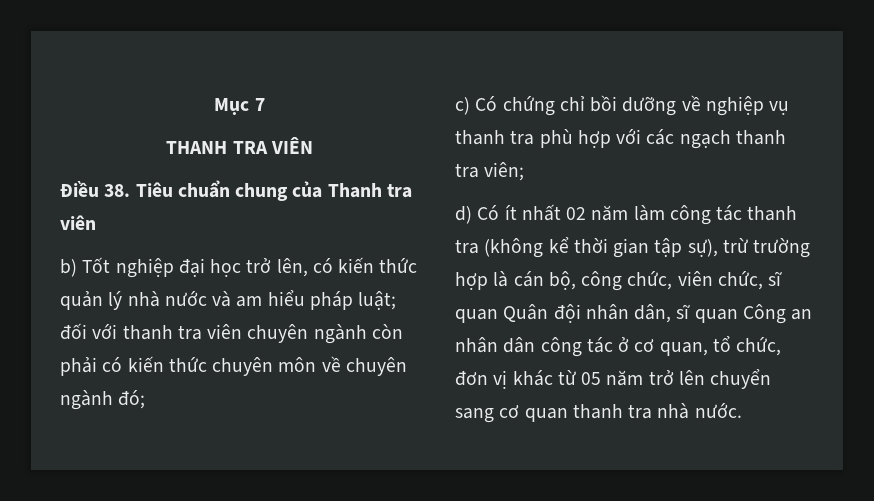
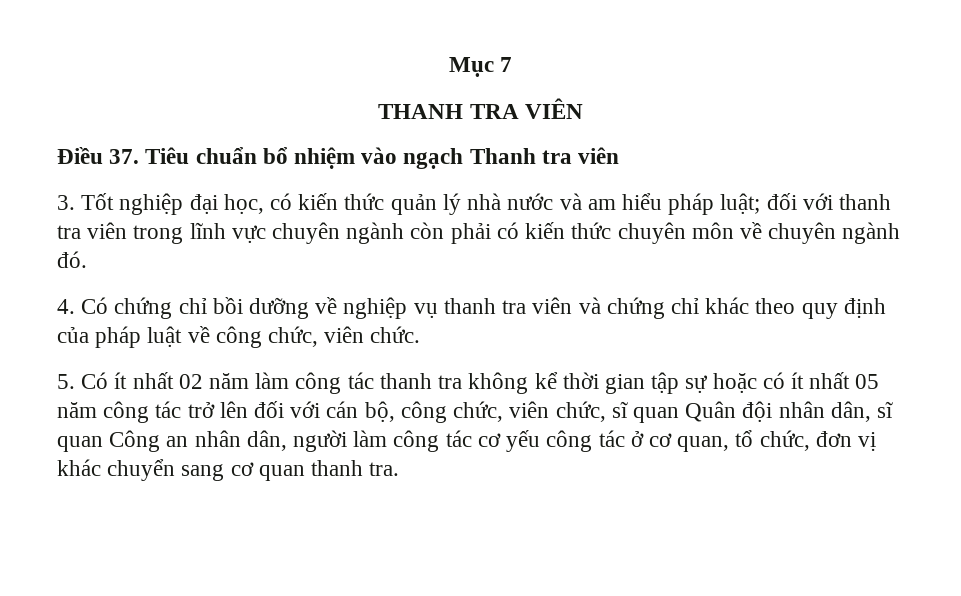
[104,184,131,197] 38. -> [109,149,140,164] 37.
[235,181,323,201] chung của -> [262,147,464,169] bổ nhiệm vào ngạch
[60,259,77,277] b) -> [57,195,75,210] 3.
[210,258,308,277] học trở lên, -> [223,194,264,214] học,
(243, 331) none -> [133,222,266,244] trong lĩnh vực
[118,390,146,409] [455,97,470,115] đó; // c) -> [57,251,87,268] [57,299,75,314] đó. // 4.
[539,129,786,149] [455,162,525,181] [455,206,472,224] phù hợp với các ngạch thanh tra viên; // d) -> [532,297,886,319] [57,326,421,348] [57,374,75,389] viên và chứng chỉ khác theo quy định của pháp luật về công chức, viên chức. // 5.
[484,238,544,258] (không -> [468,372,529,394] không
[687,238,811,258] [455,271,509,290] sự), trừ trường hợp là -> [685,372,880,393] [57,401,321,423] sự hoặc có ít nhất 05 năm công tác trở lên đối với
[503,337,536,353] dân -> [246,430,541,452] dân, người làm công tác cơ yếu
[557,370,705,386] từ 05 năm trở lên -> (101, 467) none
[628,403,742,419] tra nhà nước. -> [369,462,400,476] tra.

